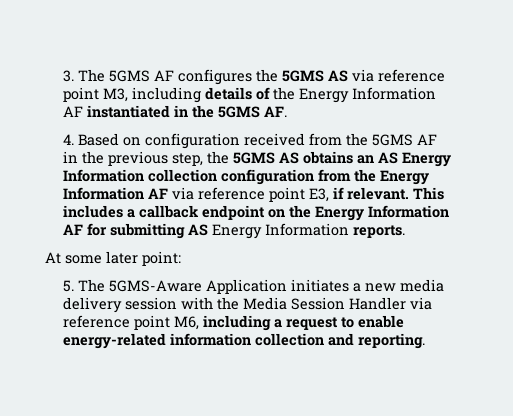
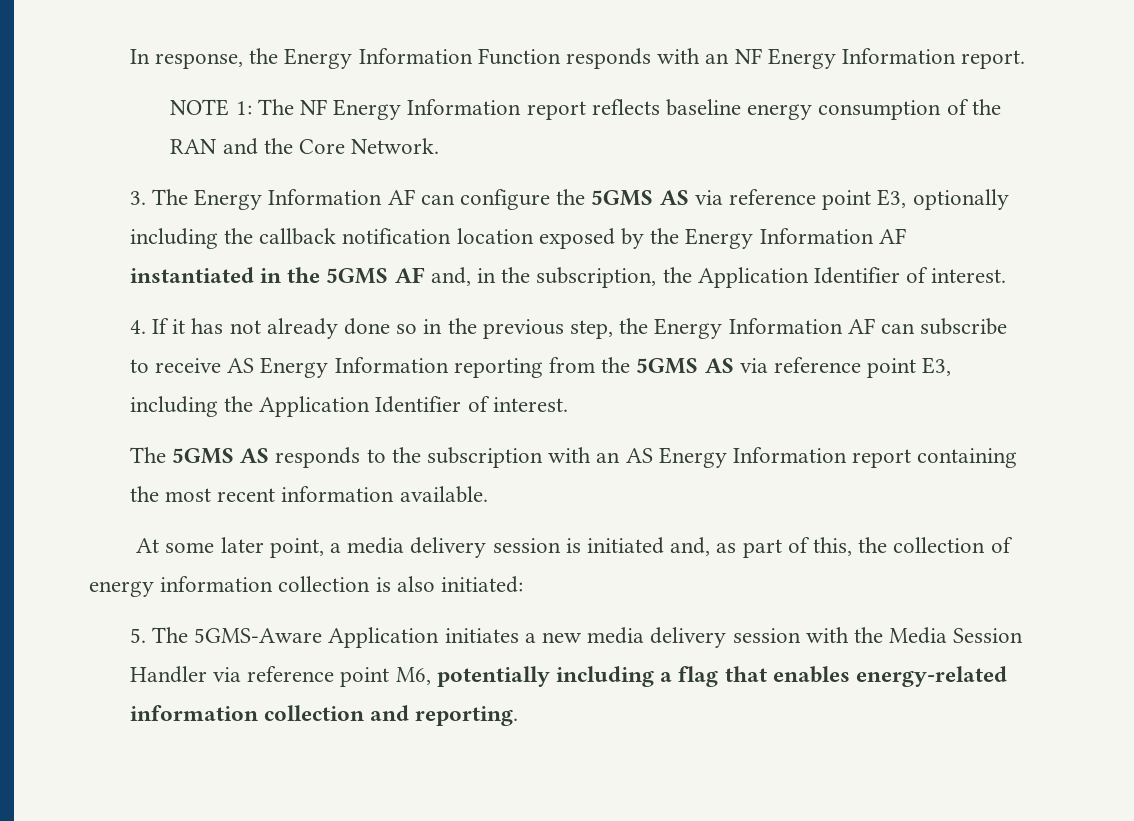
[62,69,445,85] [62,87,270,103] 3. The 5GMS AF configures the 5GMS AS via reference point M3, including details of -> [129,48,1026,69] [170,99,1001,120] [170,138,440,155] [129,189,1009,210] [129,228,644,249] In response, the Energy Information Function responds with an NF Energy Information report. // NOTE 1: The NF Energy Information report reflects baseline energy consumption of the RAN and the Core Network. // 3. The Energy Information AF can configure the 5GMS AS via reference point E3, optionally including the callback notification location exposed by
[263,106,287,117] [62,133,437,149] AF. // 4. Based on configuration received from the 5GMS AF -> [394,267,1007,288] [129,318,418,339] AF and, in the subscription, the Application Identifier of interest. // 4. If it has not already done so
[232,151,451,167] [62,169,429,185] [62,187,444,202] [62,205,449,221] [62,223,405,239] [45,251,181,266] 5GMS AS obtains an AS Energy Information collection configuration from the Energy Information AF via reference point E3, if relevant. This includes a callback endpoint on the Energy Information AF for submitting AS Energy Information reports. // At some later point: -> [654,318,1008,339] [129,357,952,378] [129,396,568,417] [129,447,1018,468] [129,486,488,503] [136,537,1013,558] [89,576,524,597] Energy Information AF can subscribe to receive AS Energy Information reporting from the 5GMS AS via reference point E3, including the Application Identifier of interest. // The 5GMS AS responds to the subscription with an AS Energy Information report containing the most recent information available. // At some later point, a media delivery session is initiated and, as part of this, the collection of energy information collection is also initiated:
(199, 323) none -> [436,666,550,687] potentially
[285,315,404,330] request to enable -> [678,666,850,687] flag that enables

